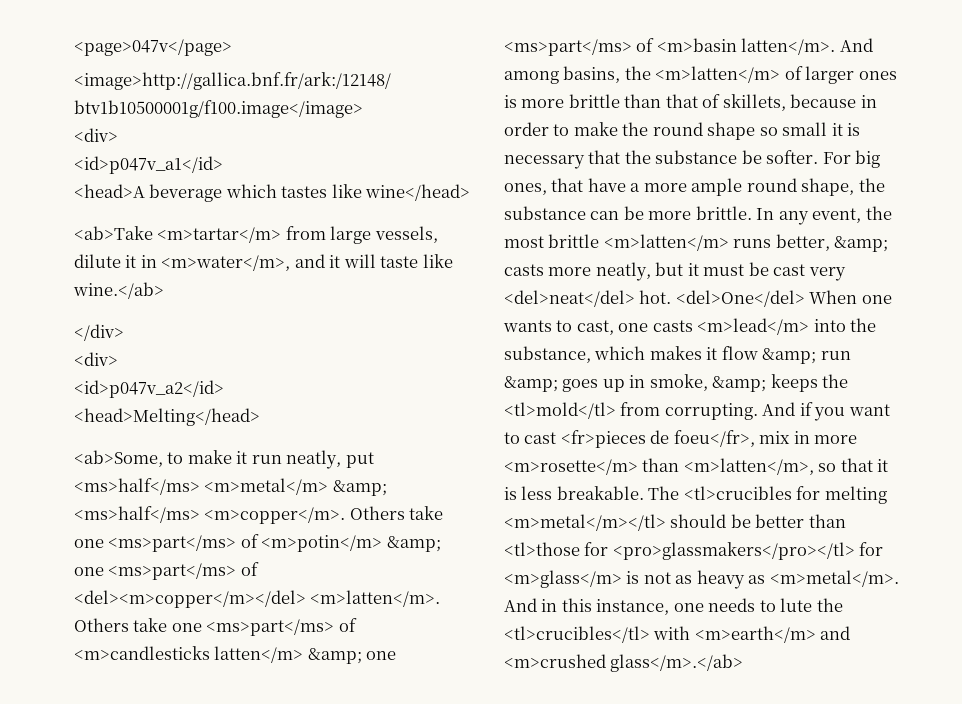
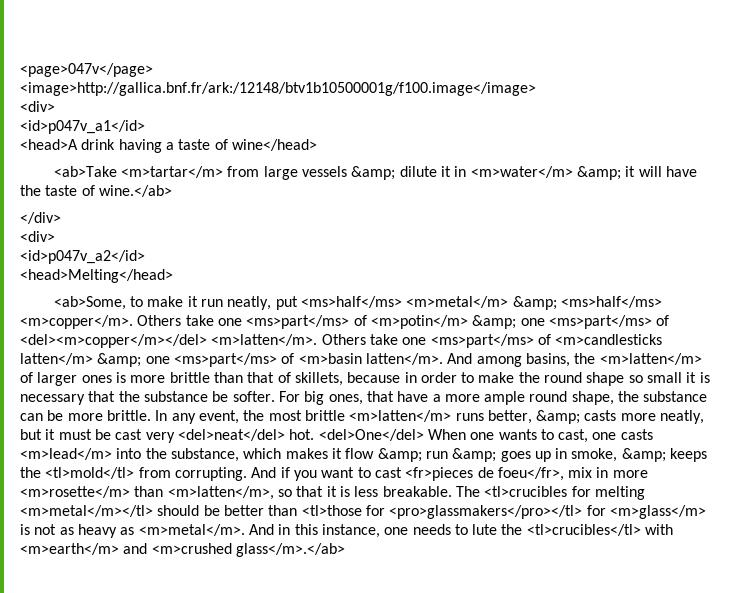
[149,184,362,202] beverage which tastes like -> [81,139,228,153] drink having a taste of
[374,226,438,243] vessels, -> [302,166,396,180] vessels &amp;
[161,254,453,271] <m>water</m>, and it will taste like -> [470,166,697,180] [20,185,95,196] <m>water</m> &amp; it will have the taste of

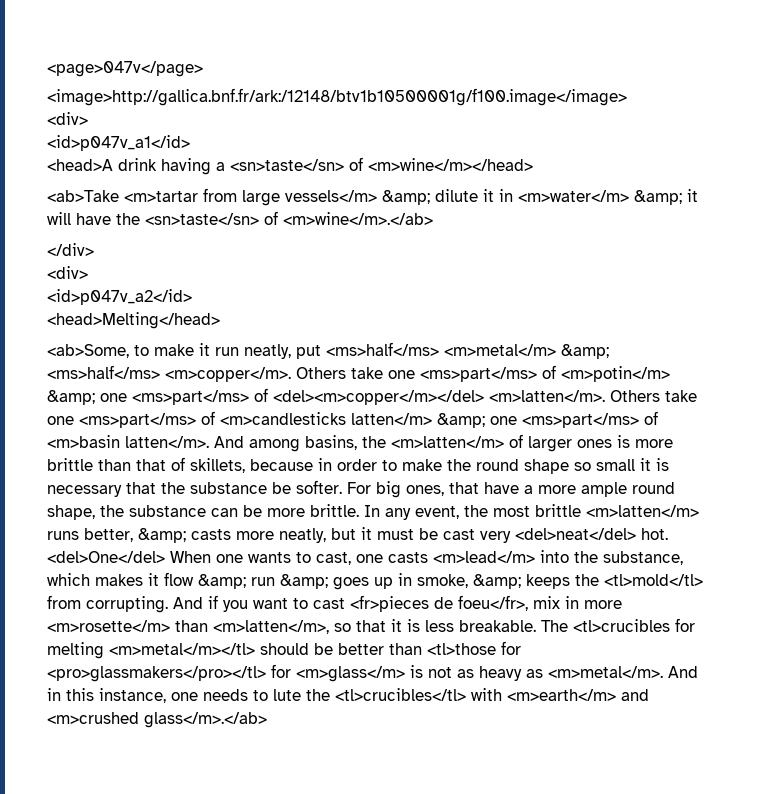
[178,139,317,151] taste of wine</head> -> [230,157,533,171] <sn>taste</sn> of <m>wine</m></head>
[121,166,224,178] <m>tartar</m> -> [124,191,198,202] <m>tartar
[302,166,348,177] vessels -> [285,190,377,202] vessels</m>
[45,185,172,197] taste of wine.</ab> -> [145,211,433,225] <sn>taste</sn> of <m>wine</m>.</ab>

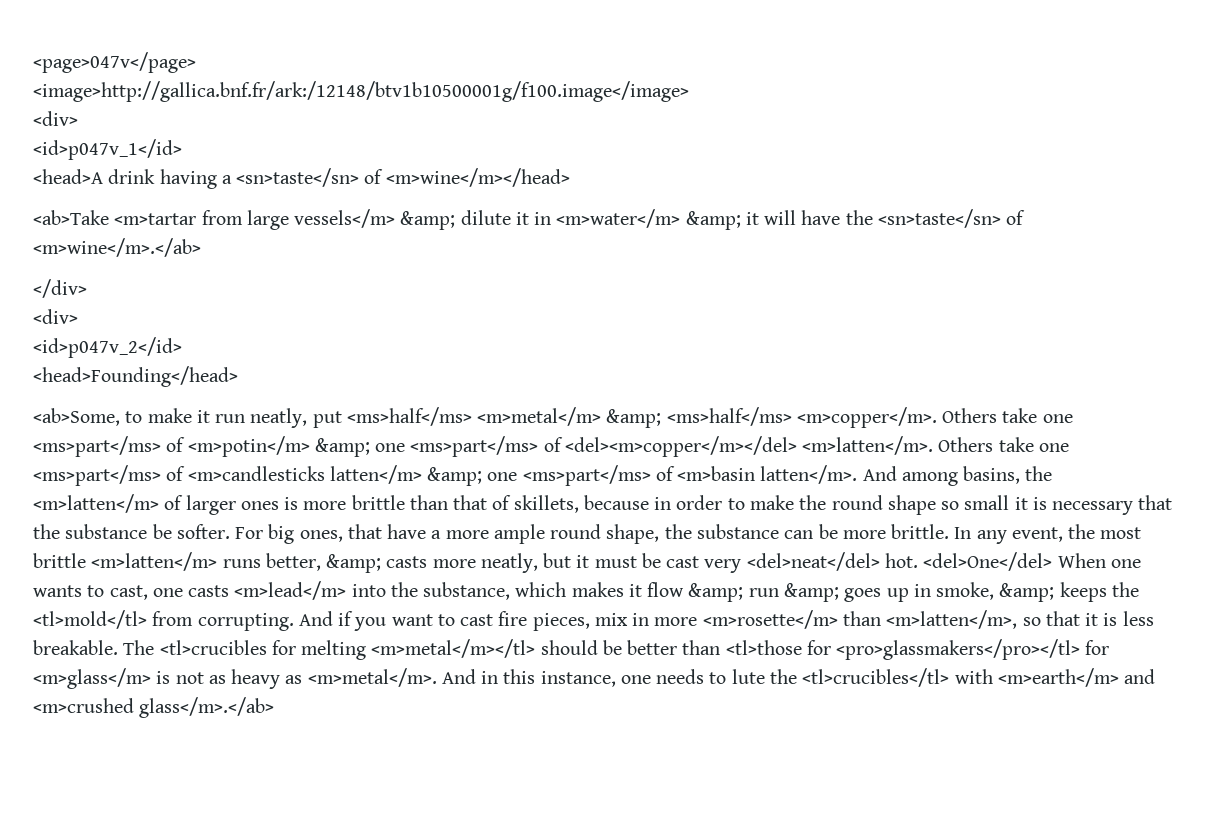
[47,135,190,151] <id>p047v_a1</id> -> [33,139,182,160] <id>p047v_1</id>
[47,289,192,305] [47,312,220,329] <id>p047v_a2</id> // <head>Melting</head> -> [33,337,182,358] [33,366,238,387] <id>p047v_2</id> // <head>Founding</head>
[350,595,528,612] <fr>pieces de foeu</fr>, -> [498,611,590,631] fire pieces,

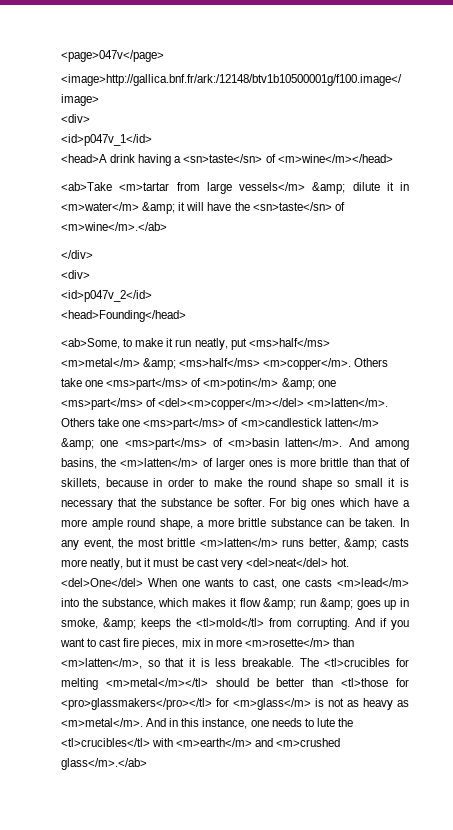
[187,466,325,481] <m>candlesticks -> [240,418,322,427] <m>candlestick
[299,524,382,542] ones, that -> [311,498,370,507] ones which
[664,524,692,539] the -> [197,518,267,527] a more brittle
[842,524,950,539] more brittle. -> [365,518,396,527] taken.

